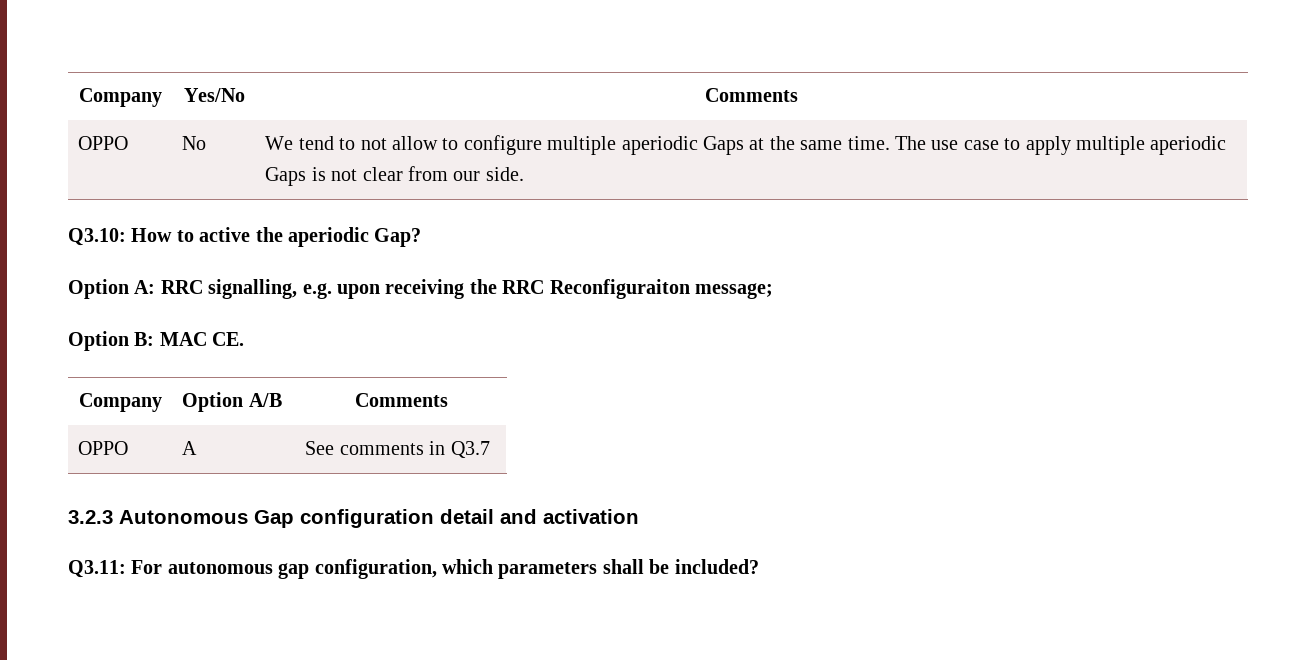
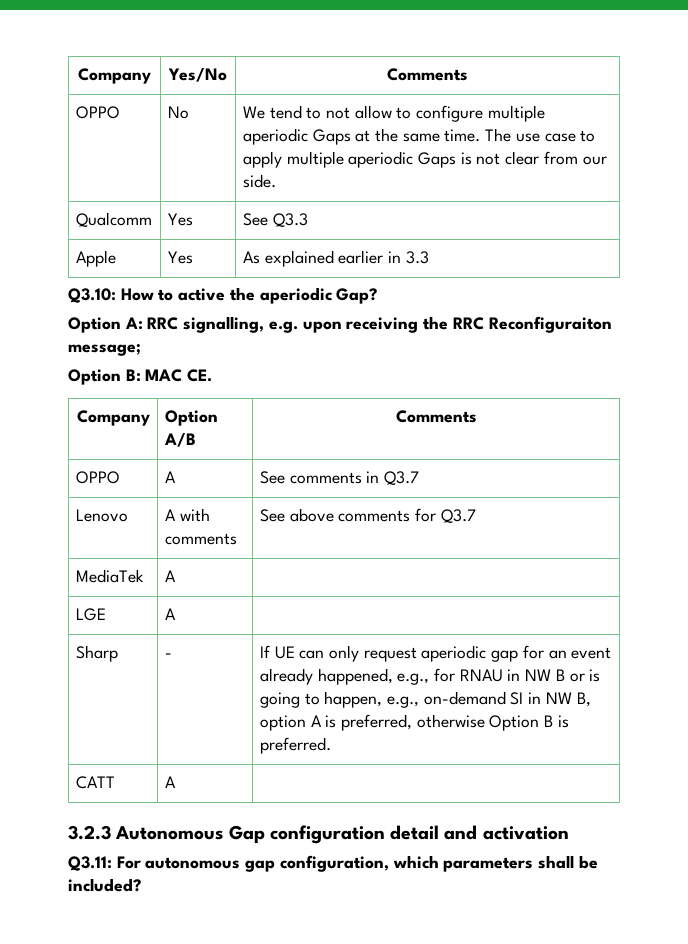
(524, 174) none -> [75,212,152,227] [167,213,193,226] [242,213,308,227] [75,250,116,267] [167,251,193,264] [242,250,429,267] // Qualcomm | Yes | See Q3.3 // Apple | Yes | As explained earlier in 3.3
(490, 449) none -> [75,509,128,522] [164,508,210,522] [164,533,237,545] [259,508,476,523] [75,569,144,583] [164,570,176,582] [75,608,106,621] [164,608,176,620] [75,645,118,662] [164,653,172,658] [259,645,612,662] [259,668,601,685] [259,691,591,708] [259,714,569,731] [259,737,331,754] [75,776,115,789] [164,776,176,788] // Lenovo | A with comments | See above comments for Q3.7 // MediaTek | A | // LGE | A | // Sharp | - | If UE can only request aperiodic gap for an event already happened, e.g., for RNAU in NW B or is going to happen, e.g., on-demand SI in NW B, option A is preferred, otherwise Option B is preferred. // CATT | A |

